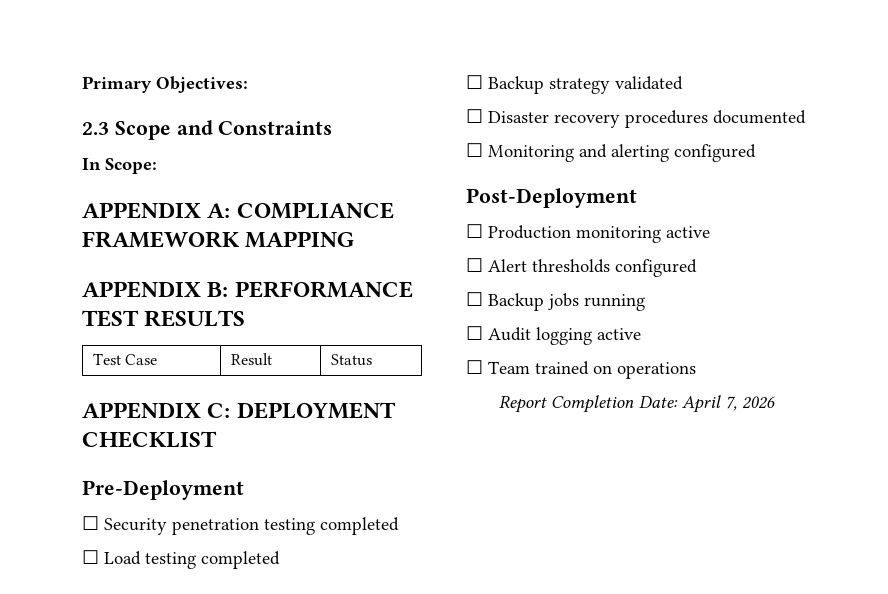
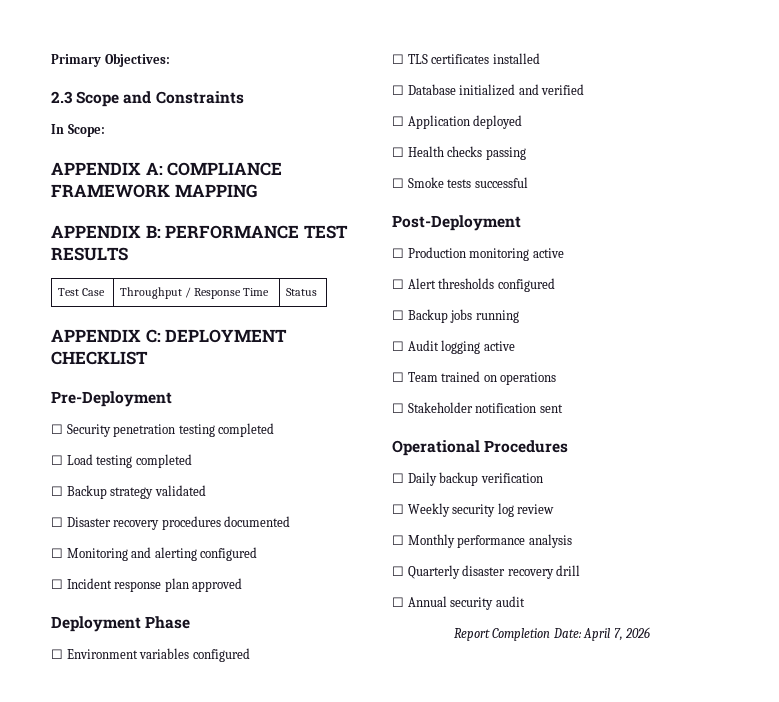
[230,353,272,366] Result -> [120,287,270,299] Throughput / Response Time
(756, 153) none -> [51,578,243,592] [51,616,191,632] [51,648,250,662] [392,53,540,64] [392,84,585,96] [392,115,523,129] [392,146,526,160] [392,177,528,188] // ☐ Incident response plan approved // Deployment Phase // ☐ Environment variables configured // ☐ TLS certificates installed // ☐ Database initialized and verified // ☐ Application deployed // ☐ Health checks passing // ☐ Smoke tests successful
(696, 370) none -> [392,402,563,413] [392,440,569,456] [392,472,543,486] [392,503,555,517] [392,534,572,548] [392,565,581,579] [392,596,525,610] // ☐ Stakeholder notification sent // Operational Procedures // ☐ Daily backup verification // ☐ Weekly security log review // ☐ Monthly performance analysis // ☐ Quarterly disaster recovery drill // ☐ Annual security audit

